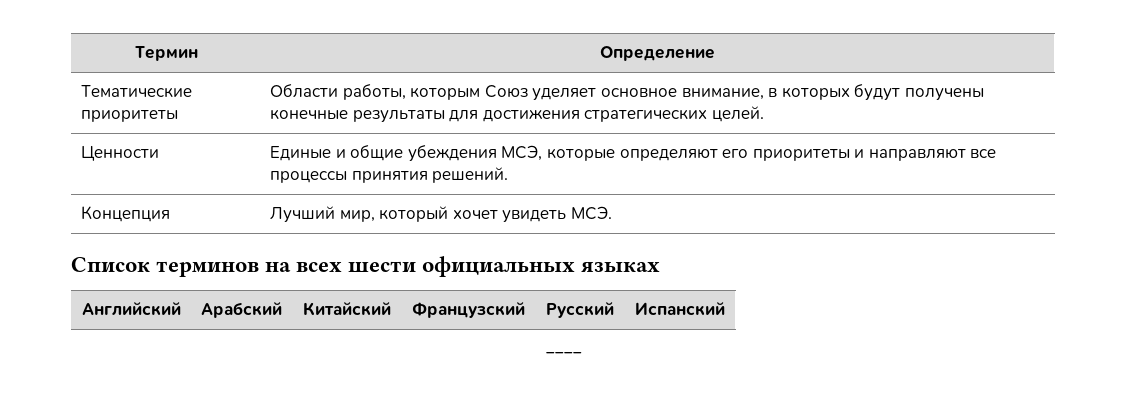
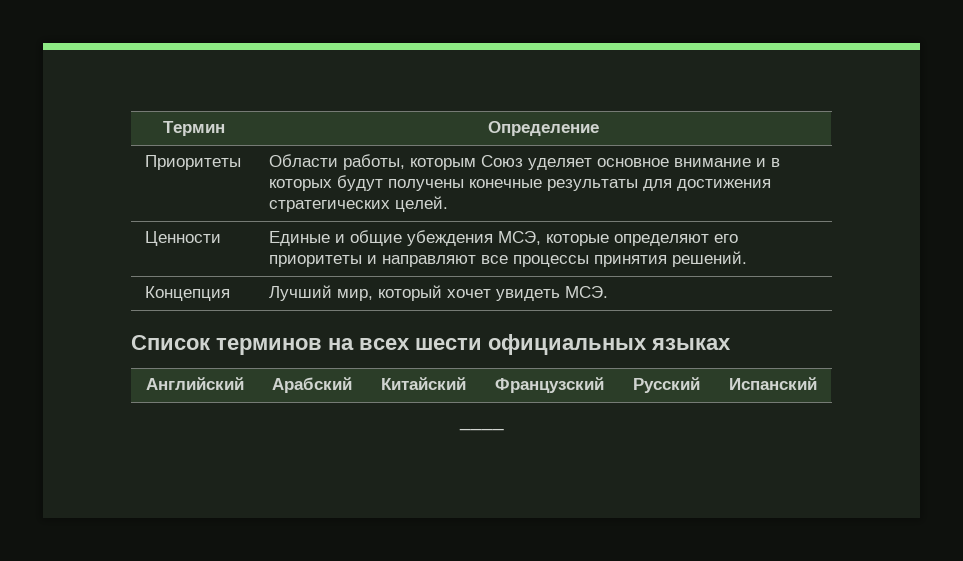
[80,85,192,98] [80,110,178,122] Тематические приоритеты -> [144,155,241,170] Приоритеты
[681,88,764,100] внимание, -> [673,158,766,167] внимание и

